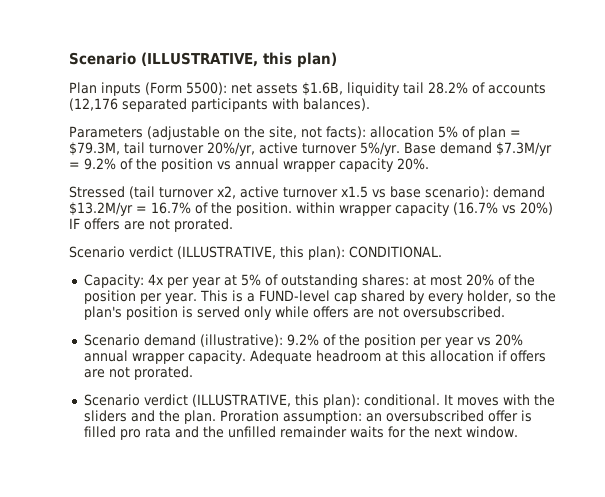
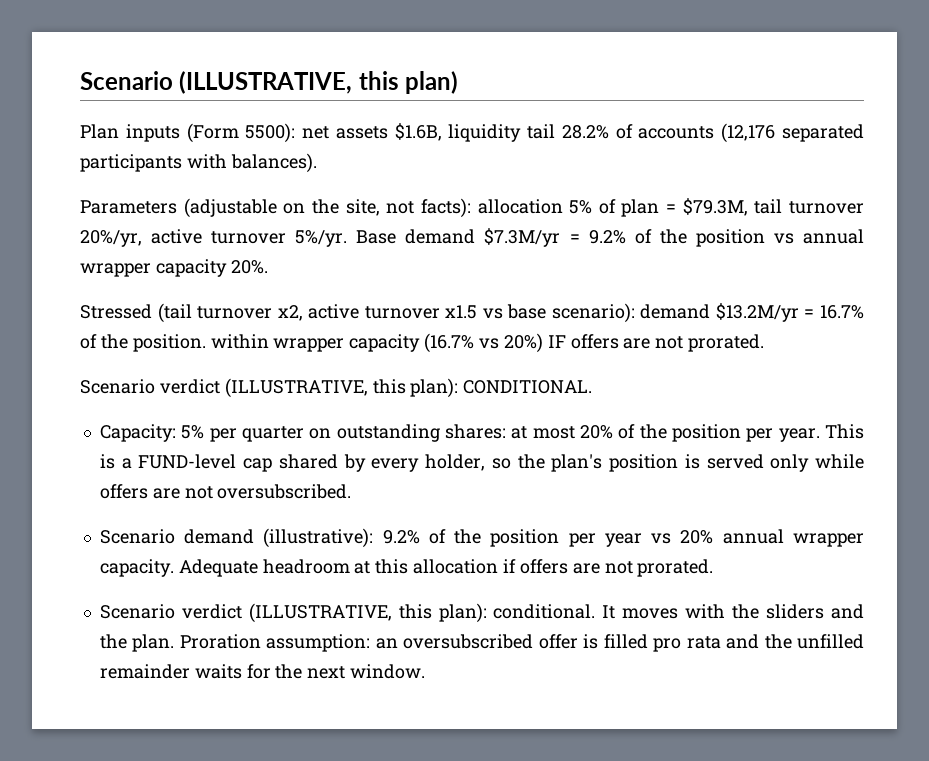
[147,274,278,288] 4x per year at 5% of -> [181,425,332,442] 5% per quarter on

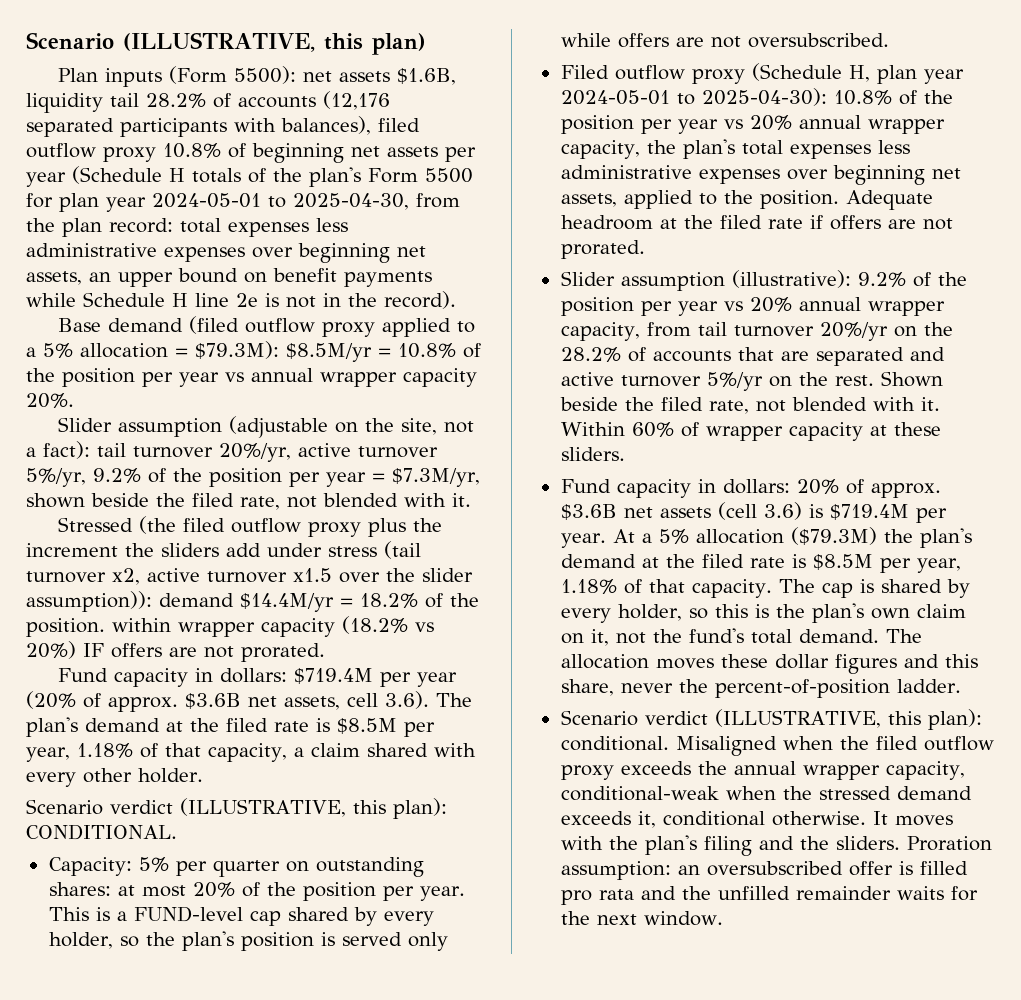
[230,153,317,173] [80,198,864,218] [80,228,765,247] balances). // Parameters (adjustable on the site, not facts): allocation 5% of plan = $79.3M, tail turnover 20%/yr, active turnover 5%/yr. Base demand $7.3M/yr = 9.2% of the position -> [281,116,420,135] [26,143,476,163] [26,166,473,187] [26,193,460,212] [26,218,348,237] [26,243,426,263] [26,268,432,287] [26,291,456,309] [57,316,475,337] [26,341,481,362] [26,368,219,387] balances), filed outflow proxy 10.8% of beginning net assets per year (Schedule H totals of the plan's Form 5500 for plan year 2024-05-01 to 2025-04-30, from the plan record: total expenses less administrative expenses over beginning net assets, an upper bound on benefit payments while Schedule H line 2e is not in the record). // Base demand (filed outflow proxy applied to a 5% allocation = $79.3M): $8.5M/yr = 10.8% of the position per year
[80,304,152,319] Stressed -> [57,416,474,438] [26,441,438,462] [26,468,480,487] [26,493,471,510] [57,516,442,537] [26,543,377,557] Slider assumption (adjustable on the site, not a fact): tail turnover 20%/yr, active turnover 5%/yr, 9.2% of the position per year = $7.3M/yr, shown beside the filed rate, not blended with it. // Stressed (the filed outflow proxy plus the increment the sliders add under stress
[482,303,865,323] vs base scenario): demand $13.2M/yr = 16.7% -> [339,568,473,583] [26,591,418,612] over the slider assumption)): demand $14.4M/yr = 18.2%
[424,333,475,353] (16.7% -> [342,616,408,634] (18.2%
(765, 343) none -> [57,668,457,687] [26,691,472,712] [26,717,435,737] [26,743,476,762] [26,768,203,787] // Fund capacity in dollars: $719.4M per year (20% of approx. $3.6B net assets, cell 3.6). The plan's demand at the filed rate is $8.5M per year, 1.18% of that capacity, a claim shared with every other holder.
[99,529,255,544] Scenario demand -> [560,63,964,84] [560,88,953,106] [560,115,945,134] [560,139,910,159] [560,165,961,185] [560,190,933,210] [560,215,953,230] [560,240,645,259] [560,271,725,291] Filed outflow proxy (Schedule H, plan year 2024-05-01 to 2025-04-30): 10.8% of the position per year vs 20% annual wrapper capacity, the plan's total expenses less administrative expenses over beginning net assets, applied to the position. Adequate headroom at the filed rate if offers are not prorated. // Slider assumption
[99,559,714,577] capacity. Adequate headroom at this allocation if offers are not prorated. -> [560,322,953,341] [560,347,945,366] [560,371,943,391] [559,397,940,414] [560,422,941,441] [560,447,625,461] [560,479,941,498] [560,502,947,523] [560,527,972,548] [560,554,961,573] [560,579,970,598] [560,603,966,623] [560,628,922,646] [560,654,978,674] [560,679,961,698] capacity, from tail turnover 20%/yr on the 28.2% of accounts that are separated and active turnover 5%/yr on the rest. Shown beside the filed rate, not blended with it. Within 60% of wrapper capacity at these sliders. // Fund capacity in dollars: 20% of approx. $3.6B net assets (cell 3.6) is $719.4M per year. At a 5% allocation ($79.3M) the plan's demand at the filed rate is $8.5M per year, 1.18% of that capacity. The cap is shared by every holder, so this is the plan's own claim on it, not the fund's total demand. The allocation moves these dollar figures and this share, never the percent-of-position ladder.
(596, 611) none -> [675,736,994,756] [560,761,965,780] [560,786,972,801] [560,811,866,828] Misaligned when the filed outflow proxy exceeds the annual wrapper capacity, conditional-weak when the stressed demand exceeds it, conditional otherwise.
[766,604,864,619] [99,634,175,652] sliders and the plan. -> [644,835,900,856] plan's filing and the sliders.

